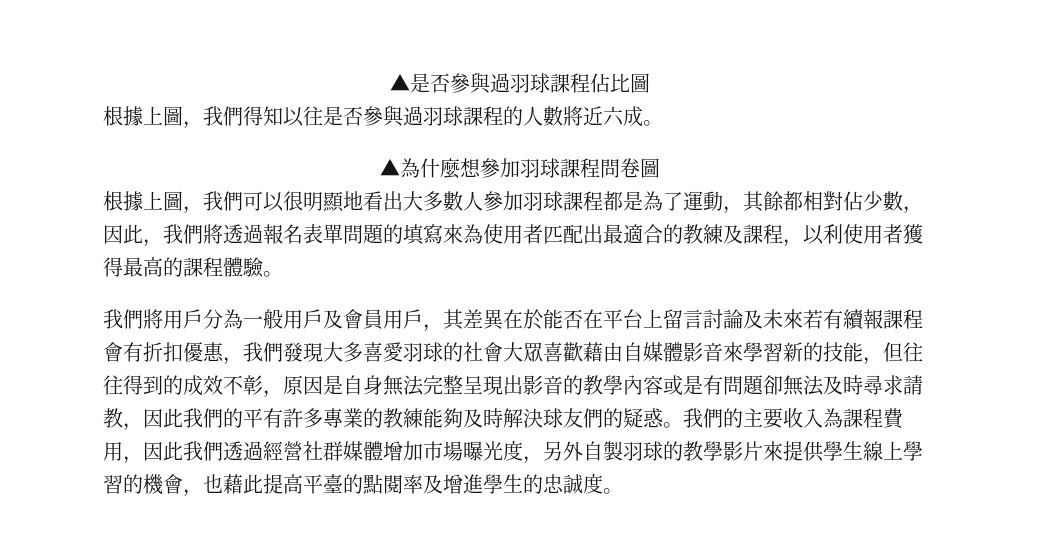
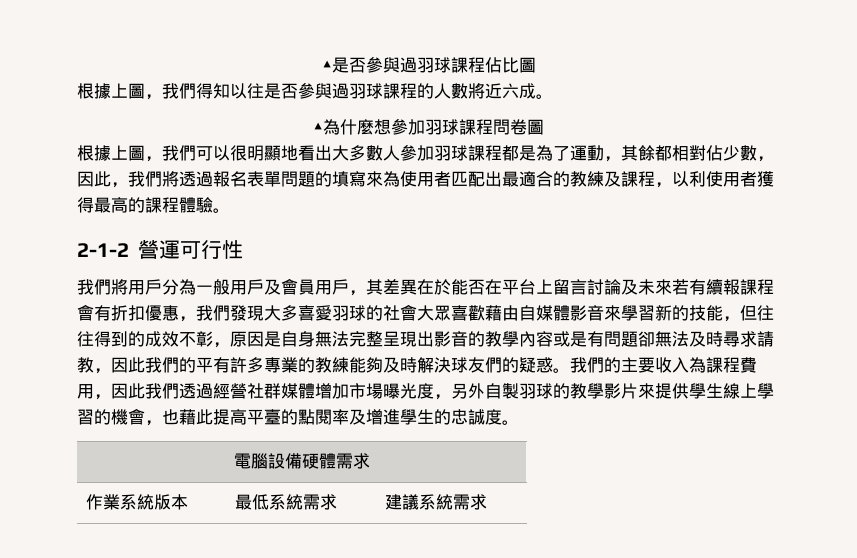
(283, 274) none -> [77,240,243,259] // 2-1-2營運可行性
(623, 491) none -> [234,453,370,469] [85,494,188,510] [234,494,337,510] [384,494,487,510] // 電腦設備硬體需求 // 作業系統版本 | 最低系統需求 | 建議系統需求

